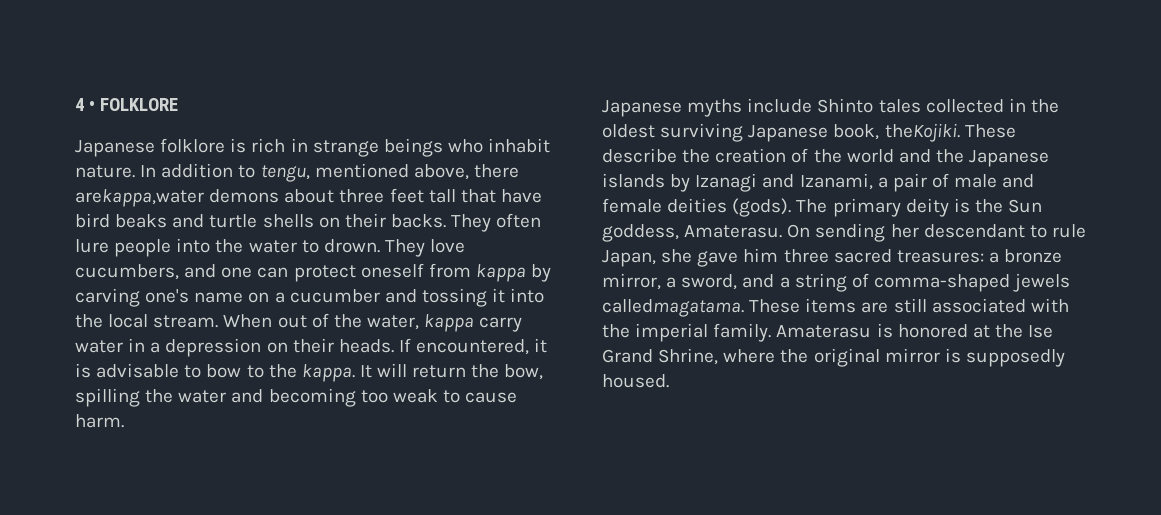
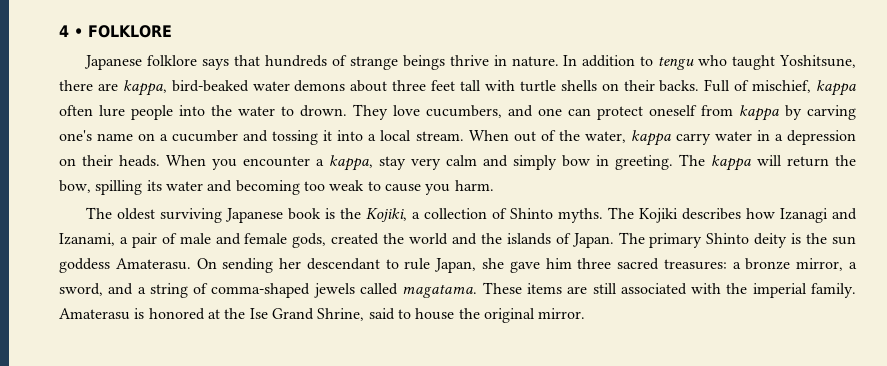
[230,138,551,157] [75,163,519,182] [75,189,204,207] is rich in strange beings who inhabit nature. In addition to tengu, mentioned above, there arekappa,water -> [202,55,857,70] [59,80,290,96] says that hundreds of strange beings thrive in nature. In addition to tengu who taught Yoshitsune, there are kappa, bird-beaked water
[460,189,542,203] [75,213,205,228] that have bird beaks and -> [484,80,515,91] with
[451,214,492,232] They -> [704,79,857,96] Full of mischief, kappa
[75,314,103,328] the -> [368,134,377,141] a
[398,338,548,355] [75,363,372,382] If encountered, it is advisable to bow to the kappa. It -> [166,154,751,171] When you encounter a kappa, stay very calm and simply bow in greeting. The kappa
[145,389,174,403] the -> [146,180,162,191] its
(518, 397) none -> [425,184,451,195] you
[602,98,1059,117] [602,123,1016,142] [602,148,1050,167] [602,173,691,192] Japanese myths include Shinto tales collected in the oldest surviving Japanese book, theKojiki. These describe the creation of the world and the Japanese islands by -> [86,207,776,223] The oldest surviving Japanese book is the Kojiki, a collection of Shinto myths. The Kojiki describes how
[667,198,792,217] deities (gods). -> [292,233,614,248] gods, created the world and the islands of Japan.
(901, 207) none -> [706,233,750,244] Shinto
[1008,199,1043,213] [602,224,679,242] Sun goddess, -> [832,236,856,245] [59,258,110,273] sun goddess
[602,299,744,317] calledmagatama. -> [360,283,478,298] called magatama.
[723,348,1065,367] [602,374,669,388] where the original mirror is supposedly housed. -> [368,308,586,323] said to house the original mirror.

